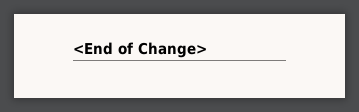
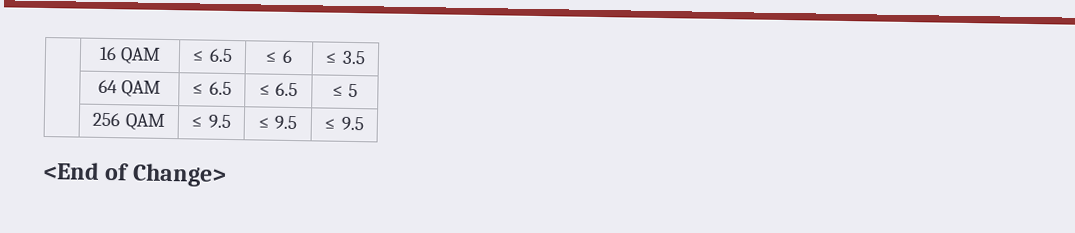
(73, 48) none -> [98,46,162,65] [192,48,233,63] [265,49,293,64] [325,50,366,65] [97,79,162,98] [192,81,232,96] [258,82,299,97] [331,83,359,98] [92,112,165,131] [191,114,231,129] [257,115,298,130] [324,116,364,131] | 16 QAM | ≤ 6.5 | ≤ 6 | ≤ 3.5 // | 64 QAM | ≤ 6.5 | ≤ 6.5 | ≤ 5 // | 256 QAM | ≤ 9.5 | ≤ 9.5 | ≤ 9.5 //

